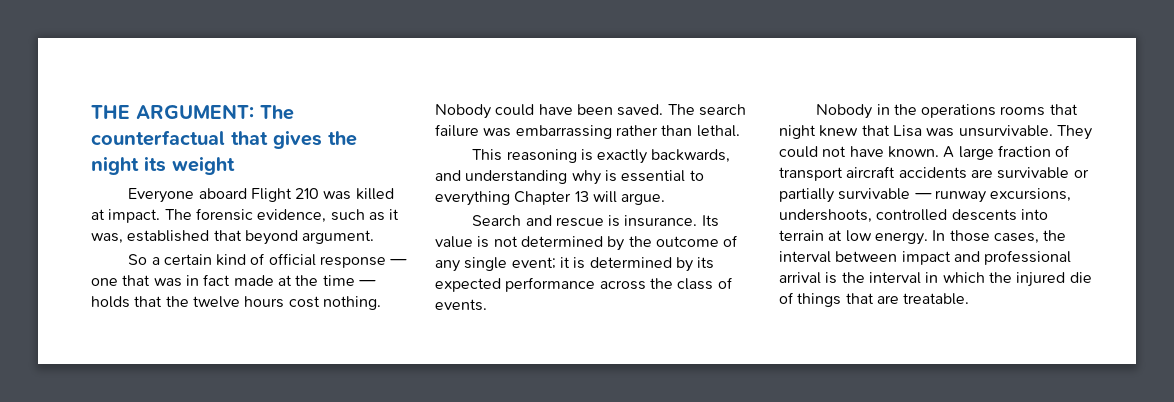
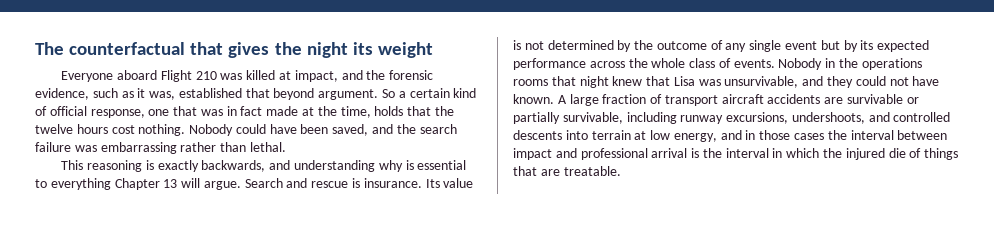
[91,104,254,119] THE ARGUMENT: -> (35, 48) none
[108,209,192,223] impact. The -> [294,70,386,82] impact, and the
(375, 237) // -> (379, 94) none
[320,256,408,268] response — -> [90,109,145,118] response,
[322,275,376,286] time — -> [340,106,371,118] time,
[617,104,695,116] saved. The -> [332,124,416,136] saved, and the
(666, 199) // -> (241, 185) none
[511,257,672,269] event; it is determined -> [785,40,840,50] event but
(673, 283) none -> [651,58,686,68] whole
(487, 305) // -> (775, 63) none
[958,125,1092,140] unsurvivable. They -> [724,76,854,88] unsurvivable, and they
[838,188,932,200] survivable — -> [562,112,677,124] survivable, including
(872, 216) none -> [868,112,890,122] and
[874,230,1039,245] energy. In those cases, -> [673,130,825,142] energy, and in those cases

